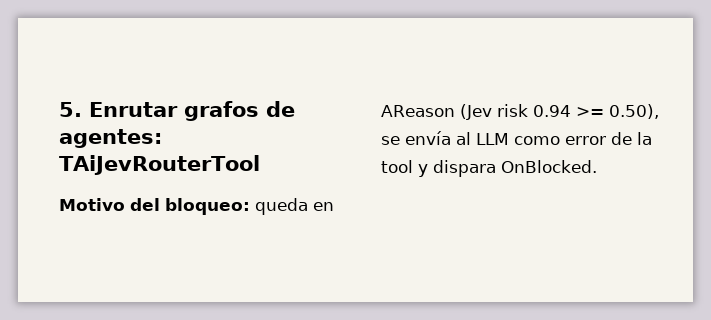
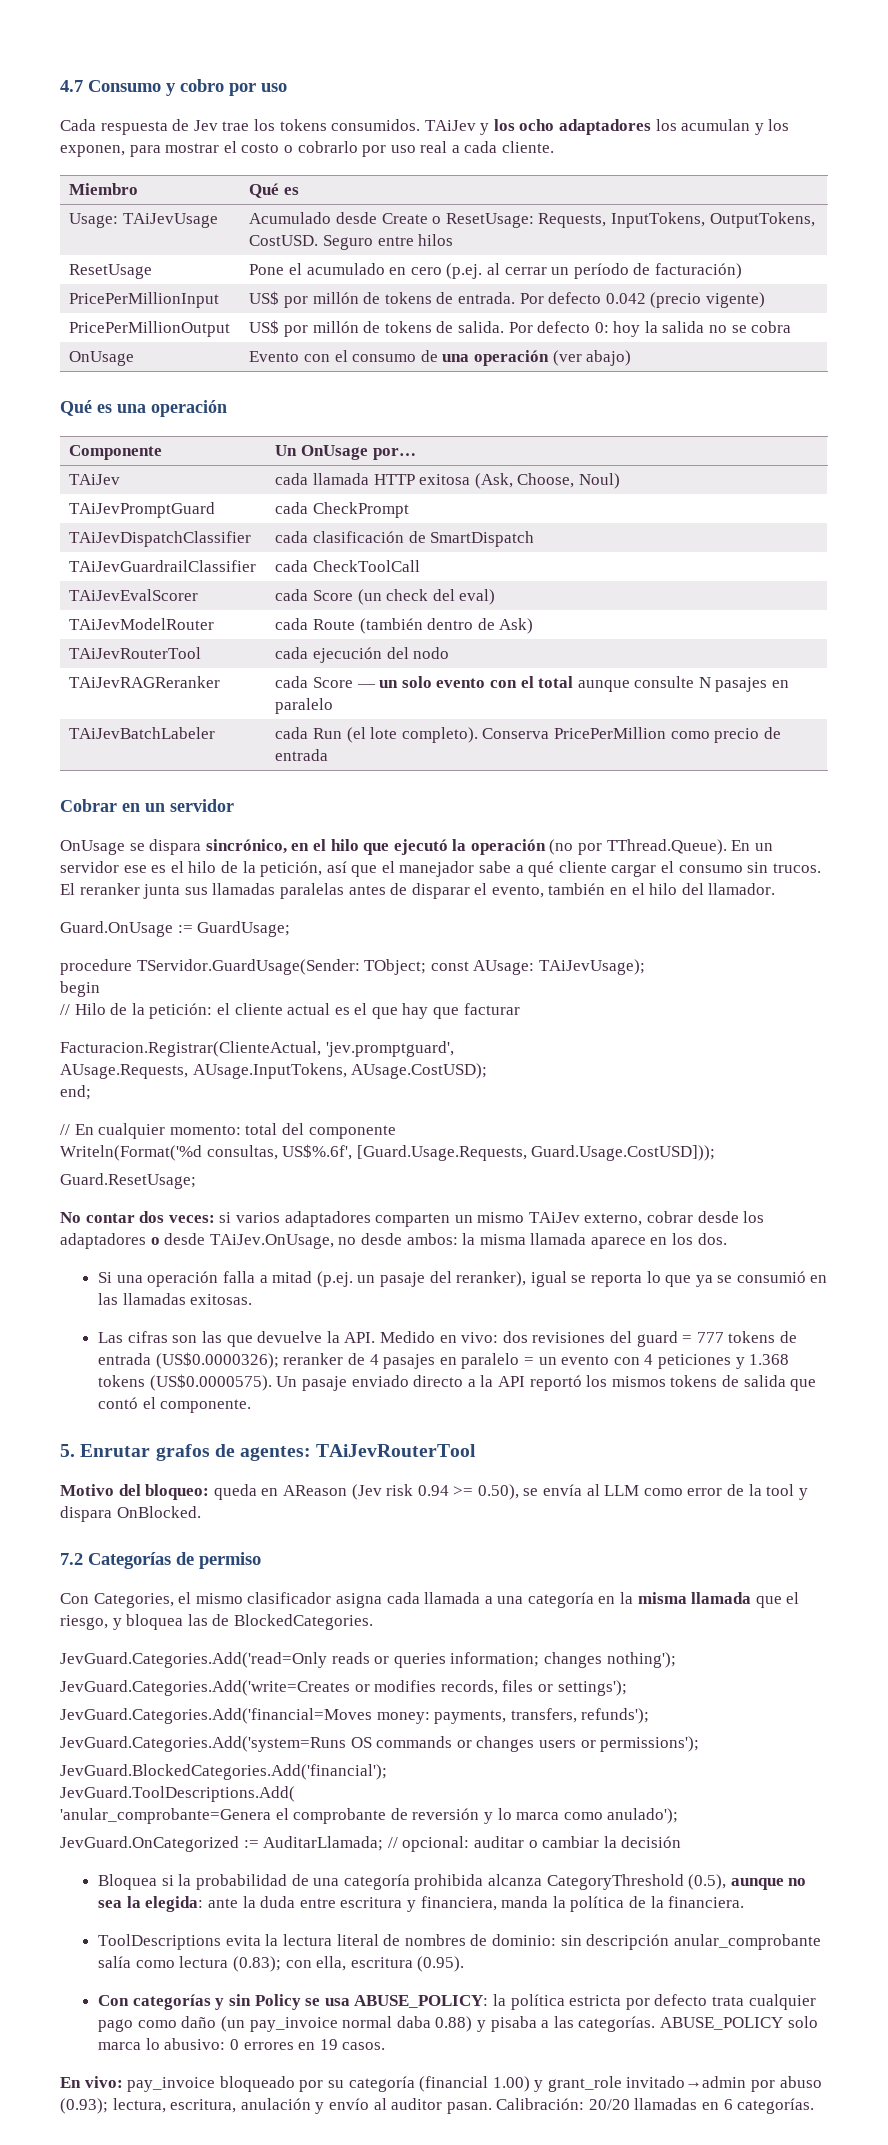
(59, 109) none -> [60,79,287,96] [60,119,790,135] [60,141,555,157] [69,183,139,195] [249,183,299,198] [69,213,218,228] [249,212,815,228] [249,234,454,250] [69,264,153,279] [249,263,742,279] [69,292,220,308] [249,291,765,308] [69,321,231,337] [249,320,792,337] [69,351,135,366] [249,350,632,366] [60,400,227,417] [69,445,163,460] [275,445,416,460] [69,474,121,485] [275,473,620,489] [69,502,216,518] [275,502,409,518] [69,531,252,547] [275,531,535,547] [69,560,257,572] [275,560,420,572] [69,589,199,601] [275,589,496,605] [69,618,215,630] [275,618,534,634] [69,647,202,659] [275,647,450,663] [69,676,221,688] [275,676,790,692] [275,698,334,714] [69,727,216,739] [275,727,781,743] [275,749,329,761] [60,799,234,812] [60,839,773,855] [60,861,821,877] [60,883,776,899] [60,921,291,937] [60,959,645,975] [60,981,100,997] [60,1003,520,1019] [60,1041,454,1057] [60,1063,488,1079] [60,1085,91,1100] [60,1123,396,1139] [60,1144,716,1161] [60,1173,196,1189] [60,1211,765,1227] [60,1233,727,1249] [98,1271,828,1287] [98,1293,253,1305] [98,1331,797,1347] [98,1352,790,1369] [98,1374,817,1391] [98,1397,252,1413] 4.7 Consumo y cobro por uso // Cada respuesta de Jev trae los tokens consumidos. TAiJev y los ocho adaptadores los acumulan y los exponen, para mostrar el costo o cobrarlo por uso real a cada cliente. // Miembro | Qué es // Usage: TAiJevUsage | Acumulado desde Create o ResetUsage: Requests, InputTokens, OutputTokens, CostUSD. Seguro entre hilos // ResetUsage | Pone el acumulado en cero (p.ej. al cerrar un período de facturación) // PricePerMillionInput | US$ por millón de tokens de entrada. Por defecto 0.042 (precio vigente) // PricePerMillionOutput | US$ por millón de tokens de salida. Por defecto 0: hoy la salida no se cobra // OnUsage | Evento con el consumo de una operación (ver abajo) // Qué es una operación // Componente | Un OnUsage por… // TAiJev | cada llamada HTTP exitosa (Ask, Choose, Noul) // TAiJevPromptGuard | cada CheckPrompt // TAiJevDispatchClassifier | cada clasificación de SmartDispatch // TAiJevGuardrailClassifier | cada CheckToolCall // TAiJevEvalScorer | cada Score (un check del eval) // TAiJevModelRouter | cada Route (también dentro de Ask) // TAiJevRouterTool | cada ejecución del nodo // TAiJevRAGReranker | cada Score — un solo evento con el total aunque consulte N pasajes en paralelo // TAiJevBatchLabeler | cada Run (el lote completo). Conserva PricePerMillion como precio de entrada // Cobrar en un servidor // OnUsage se dispara sincrónico, en el hilo que ejecutó la operación (no por TThread.Queue). En un servidor ese es el hilo de la petición, así que el manejador sabe a qué cliente cargar el consumo sin trucos. El reranker junta sus llamadas paralelas antes de disparar el evento, también en el hilo del llamador. // Guard.OnUsage := GuardUsage; // procedure TServidor.GuardUsage(Sender: TObject; const AUsage: TAiJevUsage); // begin // // Hilo de la petición: el cliente actual es el que hay que facturar // Facturacion.Registrar(ClienteActual, 'jev.promptguard', // AUsage.Requests, AUsage.InputTokens, AUsage.CostUSD); // end; // // En cualquier momento: total del componente // Writeln(Format('%d consultas, US$%.6f', [Guard.Usage.Requests, Guard.Usage.CostUSD])); // Guard.ResetUsage; // No contar dos veces: si varios adaptadores comparten un mismo TAiJev externo, cobrar desde los adaptadores o desde TAiJev.OnUsage, no desde ambos: la misma llamada aparece en los dos. // Si una operación falla a mitad (p.ej. un pasaje del reranker), igual se reporta lo que ya se consumió en las llamadas exitosas. // Las cifras son las que devuelve la API. Medido en vivo: dos revisiones del guard = 777 tokens de entrada (US$0.0000326); reranker de 4 pasajes en paralelo = un evento con 4 peticiones y 1.368 tokens (US$0.0000575). Un pasaje enviado directo a la API reportó los mismos tokens de salida que contó el componente. //
(597, 166) none -> [60,1552,261,1569] [60,1592,800,1608] [60,1614,373,1630] [60,1652,676,1668] [60,1680,627,1696] [60,1708,650,1724] [60,1736,700,1752] [60,1764,387,1780] [60,1786,295,1802] [60,1808,679,1824] [60,1836,682,1852] [98,1874,807,1890] [98,1896,745,1912] [98,1934,821,1950] [98,1956,465,1972] [98,1994,816,2010] [98,2016,818,2032] [98,2038,386,2050] [60,2076,822,2092] [60,2098,815,2114] // 7.2 Categorías de permiso // Con Categories, el mismo clasificador asigna cada llamada a una categoría en la misma llamada que el riesgo, y bloquea las de BlockedCategories. // JevGuard.Categories.Add('read=Only reads or queries information; changes nothing'); // JevGuard.Categories.Add('write=Creates or modifies records, files or settings'); // JevGuard.Categories.Add('financial=Moves money: payments, transfers, refunds'); // JevGuard.Categories.Add('system=Runs OS commands or changes users or permissions'); // JevGuard.BlockedCategories.Add('financial'); // JevGuard.ToolDescriptions.Add( // 'anular_comprobante=Genera el comprobante de reversión y lo marca como anulado'); // JevGuard.OnCategorized := AuditarLlamada; // opcional: auditar o cambiar la decisión // Bloquea si la probabilidad de una categoría prohibida alcanza CategoryThreshold (0.5), aunque no sea la elegida: ante la duda entre escritura y financiera, manda la política de la financiera. // ToolDescriptions evita la lectura literal de nombres de dominio: sin descripción anular_comprobante salía como lectura (0.83); con ella, escritura (0.95). // Con categorías y sin Policy se usa ABUSE_POLICY: la política estricta por defecto trata cualquier pago como daño (un pay_invoice normal daba 0.88) y pisaba a las categorías. ABUSE_POLICY solo marca lo abusivo: 0 errores en 19 casos. // En vivo: pay_invoice bloqueado por su categoría (financial 1.00) y grant_role invitado→admin por abuso (0.93); lectura, escritura, anulación y envío al auditor pasan. Calibración: 20/20 llamadas en 6 categorías.

